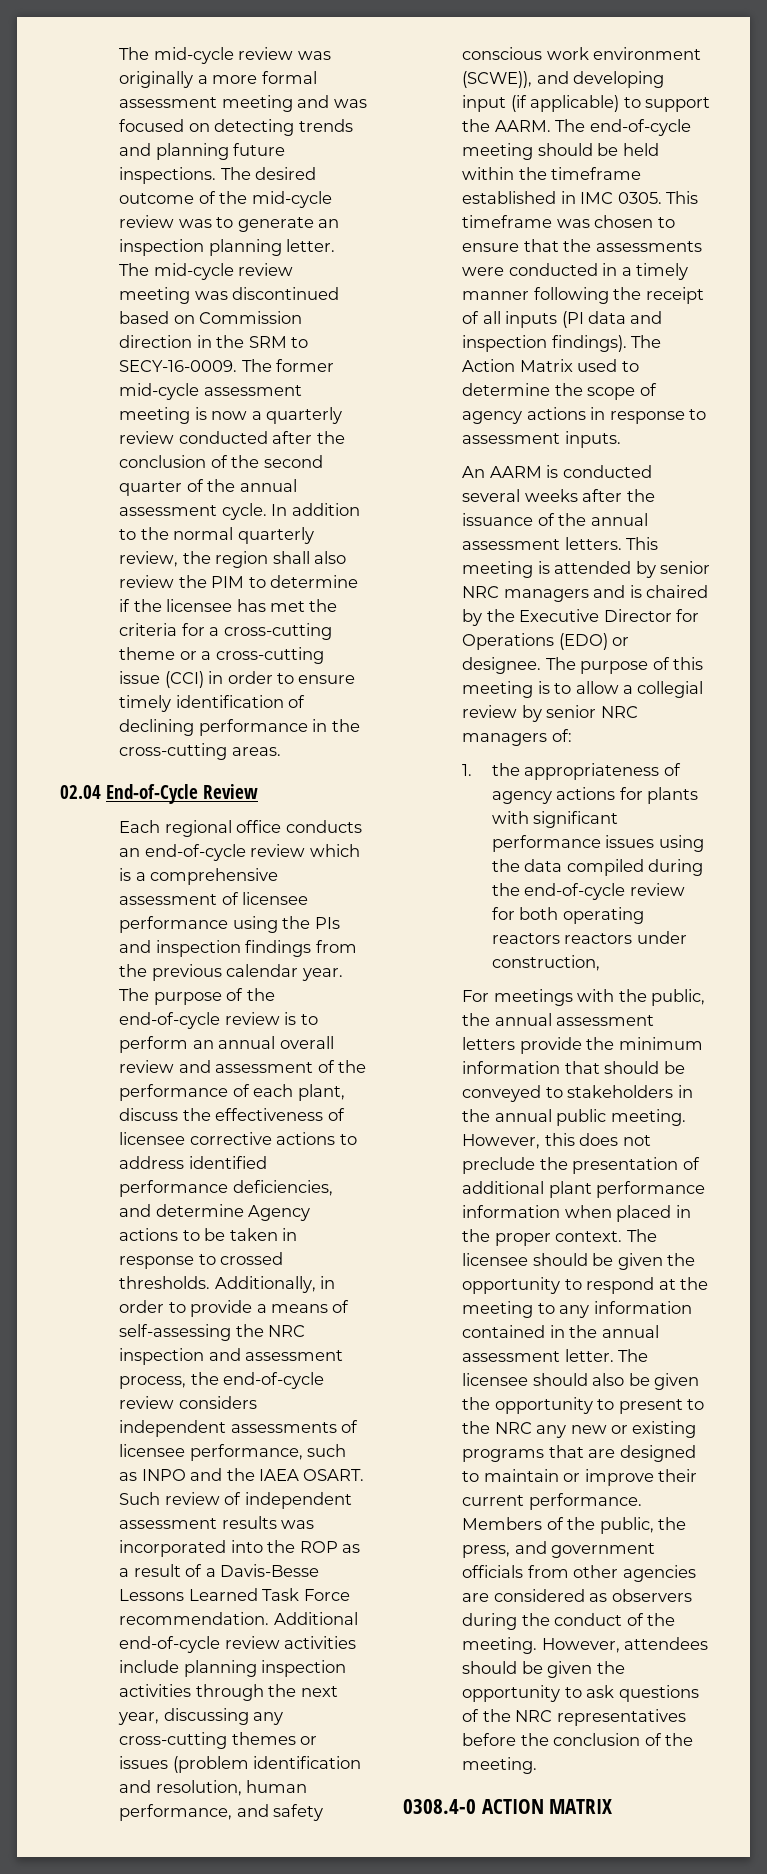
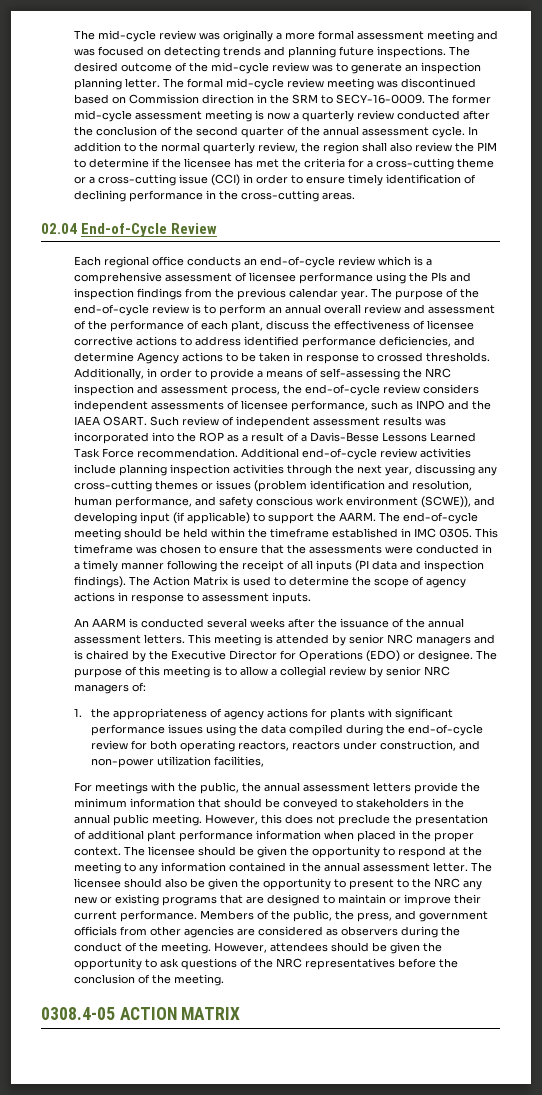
(150, 269) none -> [187,78,224,88] formal
(573, 365) none -> [231,576,241,586] is
[491,933,560,944] reactors -> [237,741,289,751] reactors,
(600, 963) none -> [458,740,480,750] [90,756,264,768] and non-power utilization facilities,
[403,1799,476,1814] 0308.4-0 -> [41,1007,115,1020] 0308.4-05

